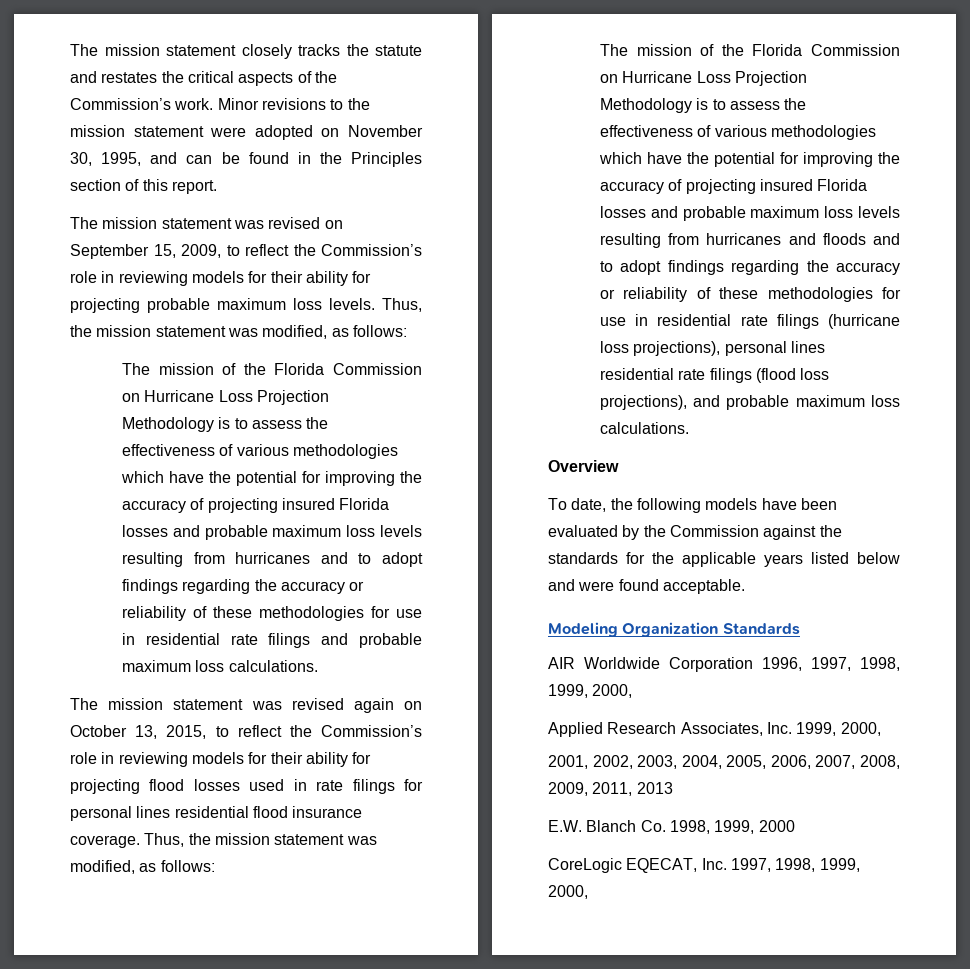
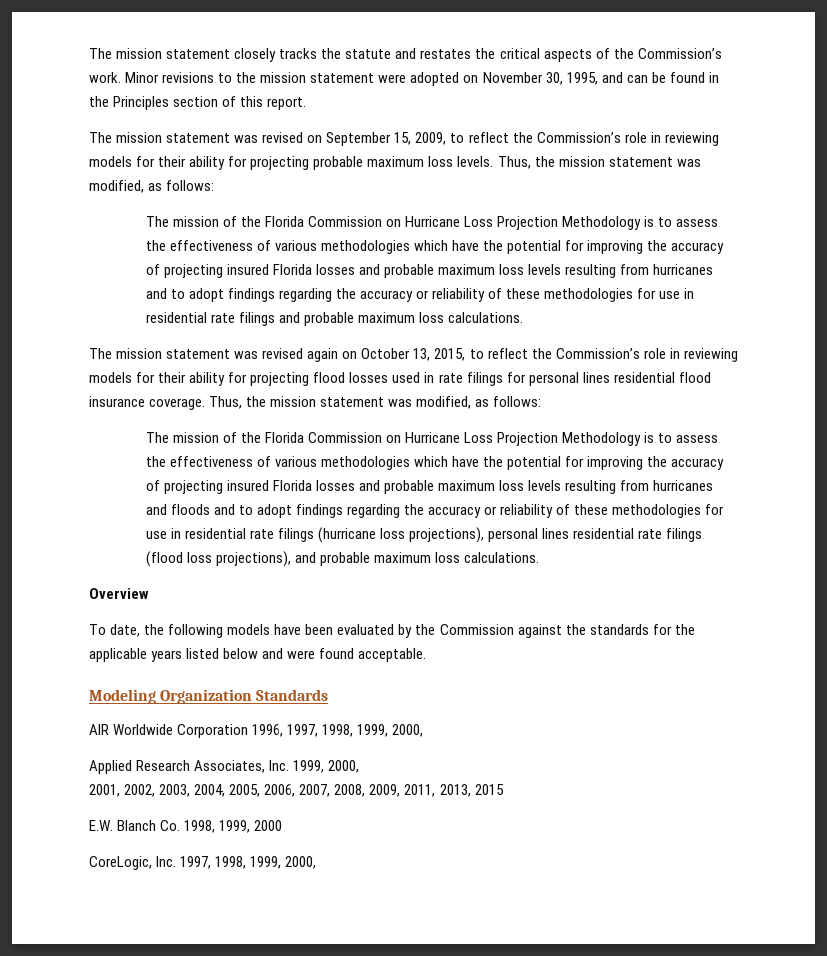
[636,782,673,794] 2013 -> [439,784,504,797] 2013, 2015
[548,858,698,873] CoreLogic EQECAT, -> [89,856,152,870] CoreLogic,

